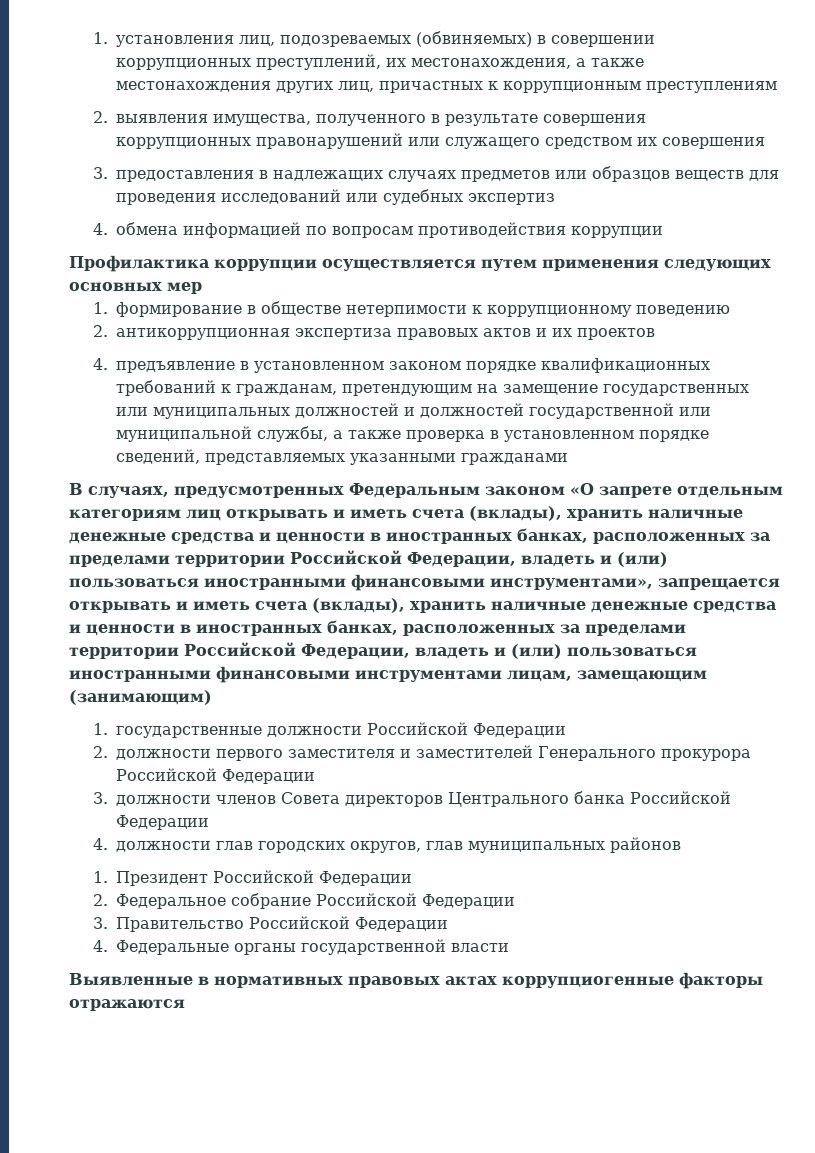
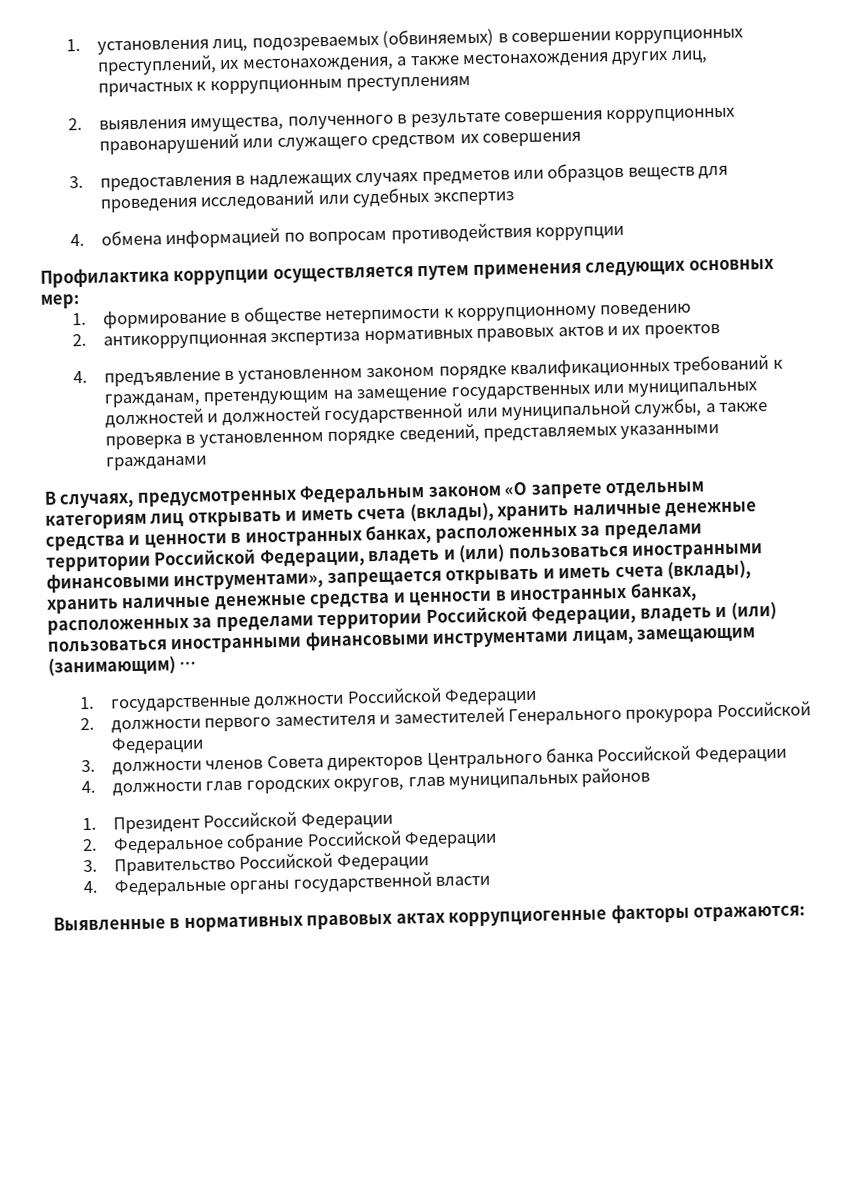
[167,282,202,294] мер -> [40,294,80,309] мер:
(393, 334) none -> [363,329,473,345] нормативных
(212, 697) none -> [179,661,198,671] …
[69,999,185,1011] отражаются -> [693,905,806,922] отражаются:

